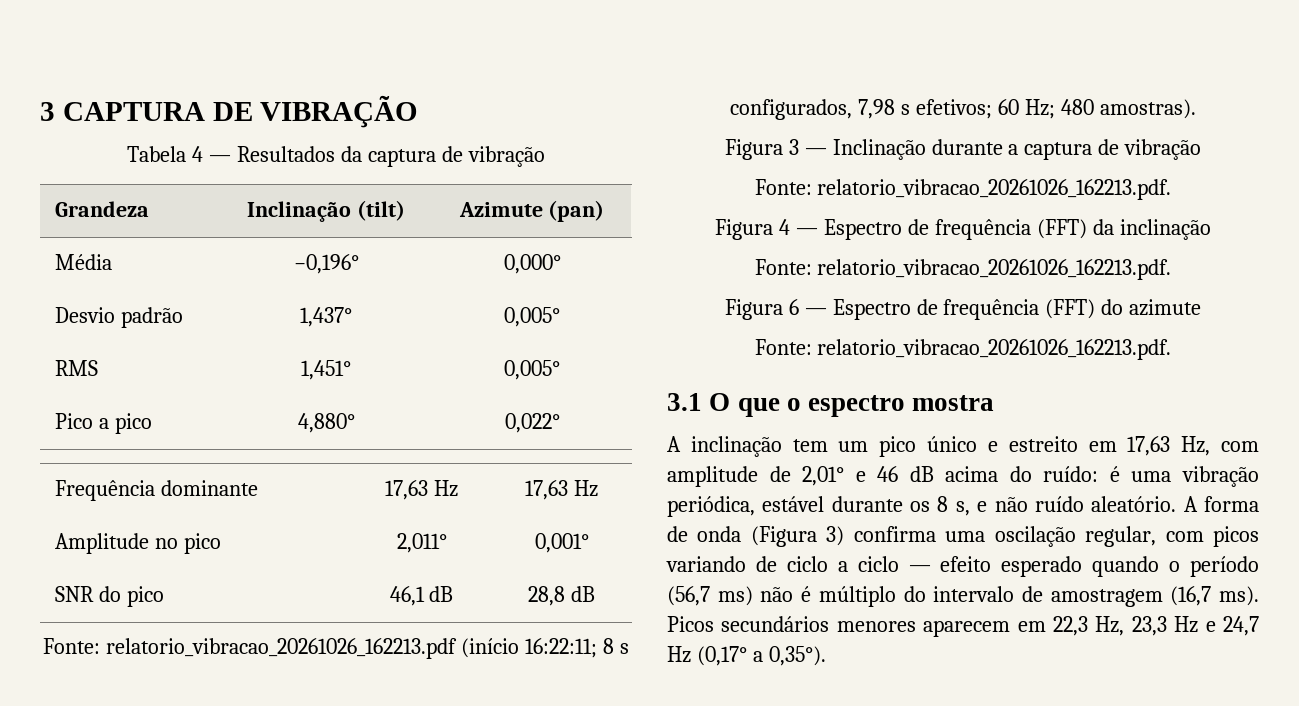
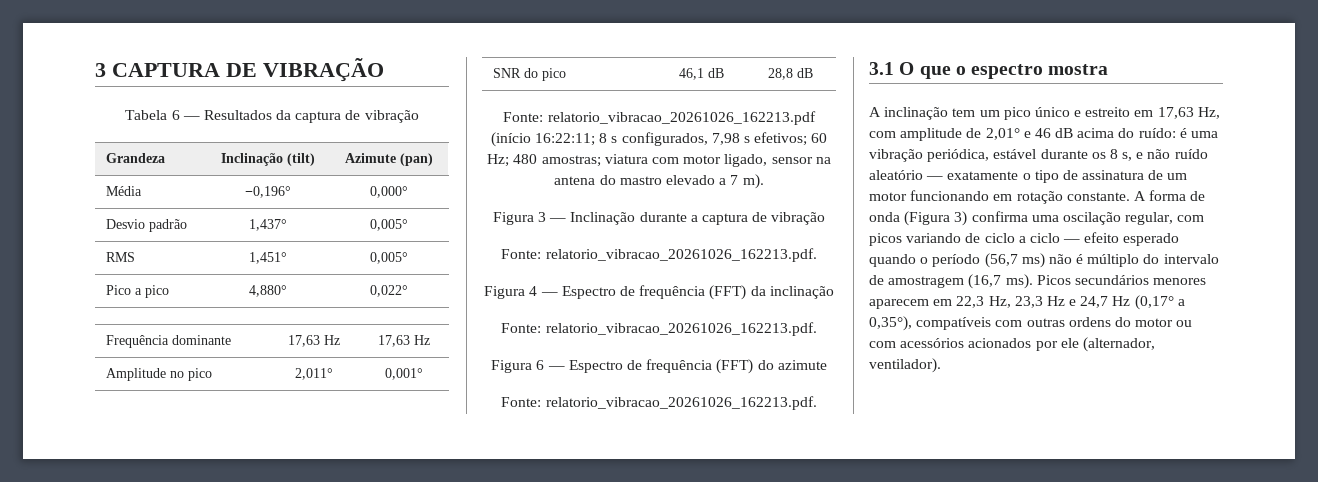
[192,146,204,162] 4 -> [171,110,180,120] 6
[1099,99,1196,119] amostras). -> [541,154,831,167] [554,174,764,189] amostras; viatura com motor ligado, sensor na antena do mastro elevado a 7 m).
[1091,496,1177,512] aleatório. -> [869,170,1188,183] [869,190,1130,204] aleatório — exatamente o tipo de assinatura de um motor funcionando em rotação constante.
[768,646,826,666] 0,35°). -> [869,316,1193,331] [869,337,1155,352] [869,358,941,373] 0,35°), compatíveis com outras ordens do motor ou com acessórios acionados por ele (alternador, ventilador).

